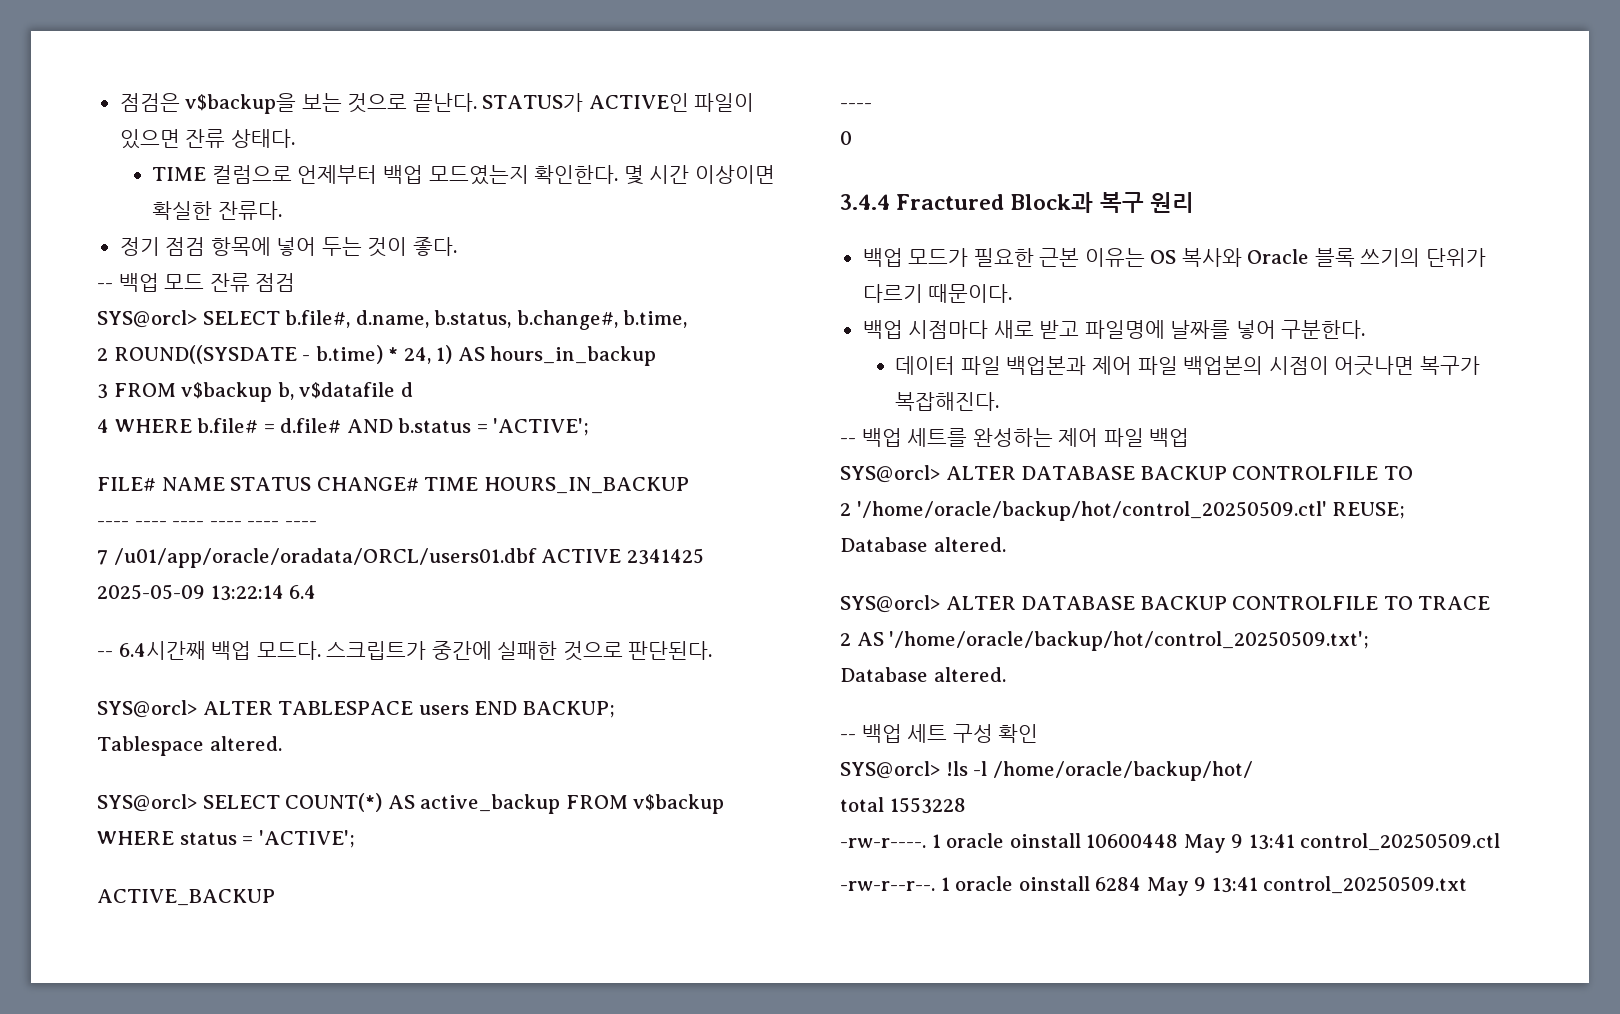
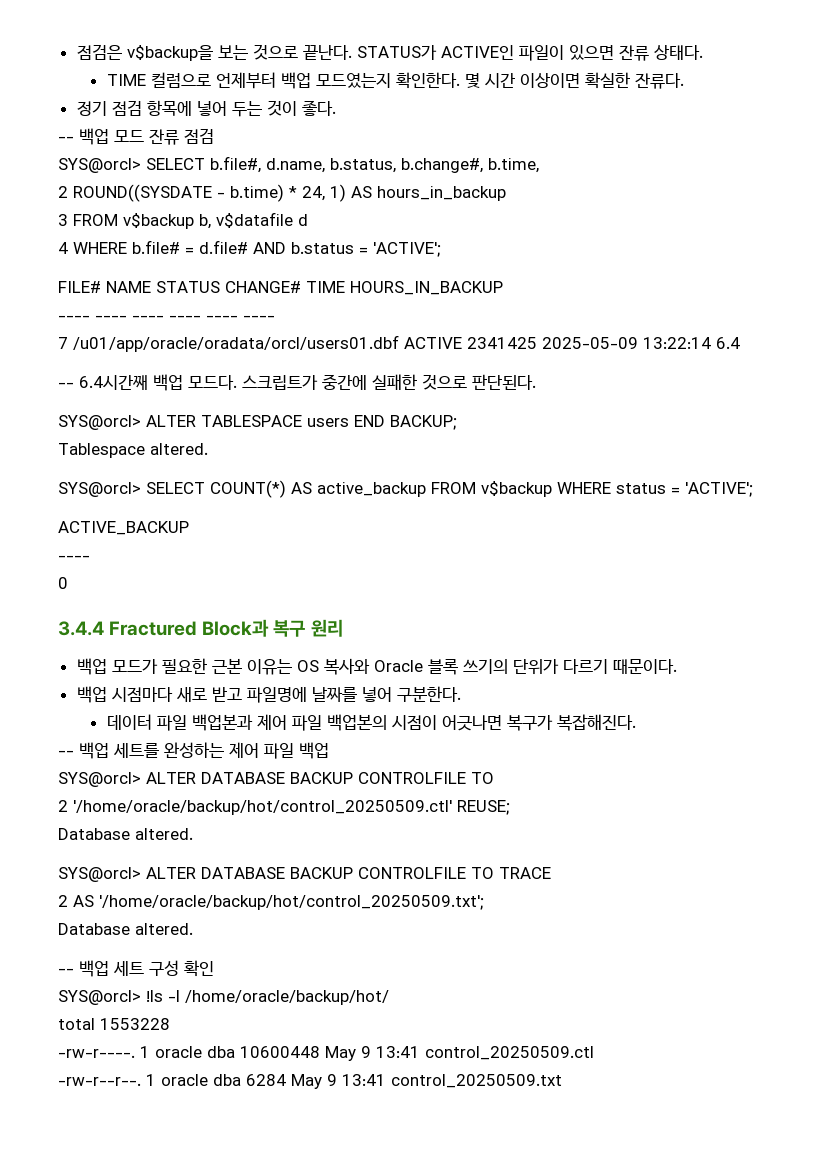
[113,548,537,568] /u01/app/oracle/oradata/ORCL/users01.dbf -> [73,335,399,352] /u01/app/oracle/oradata/orcl/users01.dbf
[1009,833,1081,848] oinstall -> [207,1046,235,1058] dba
[1018,876,1090,891] oinstall -> [213,1074,241,1086] dba

